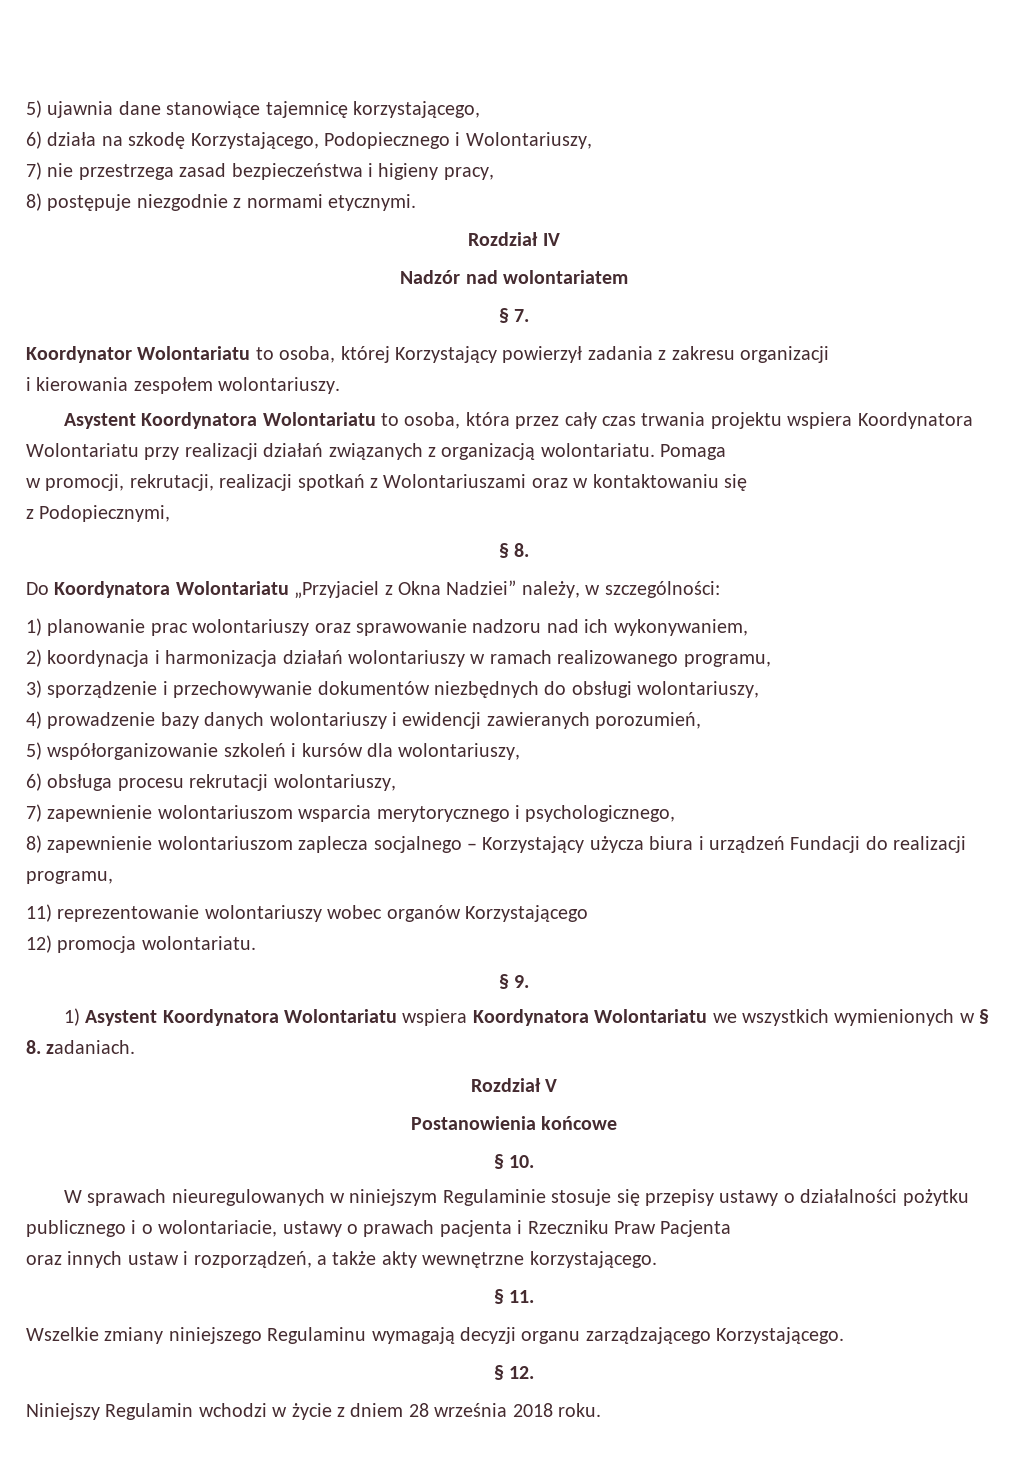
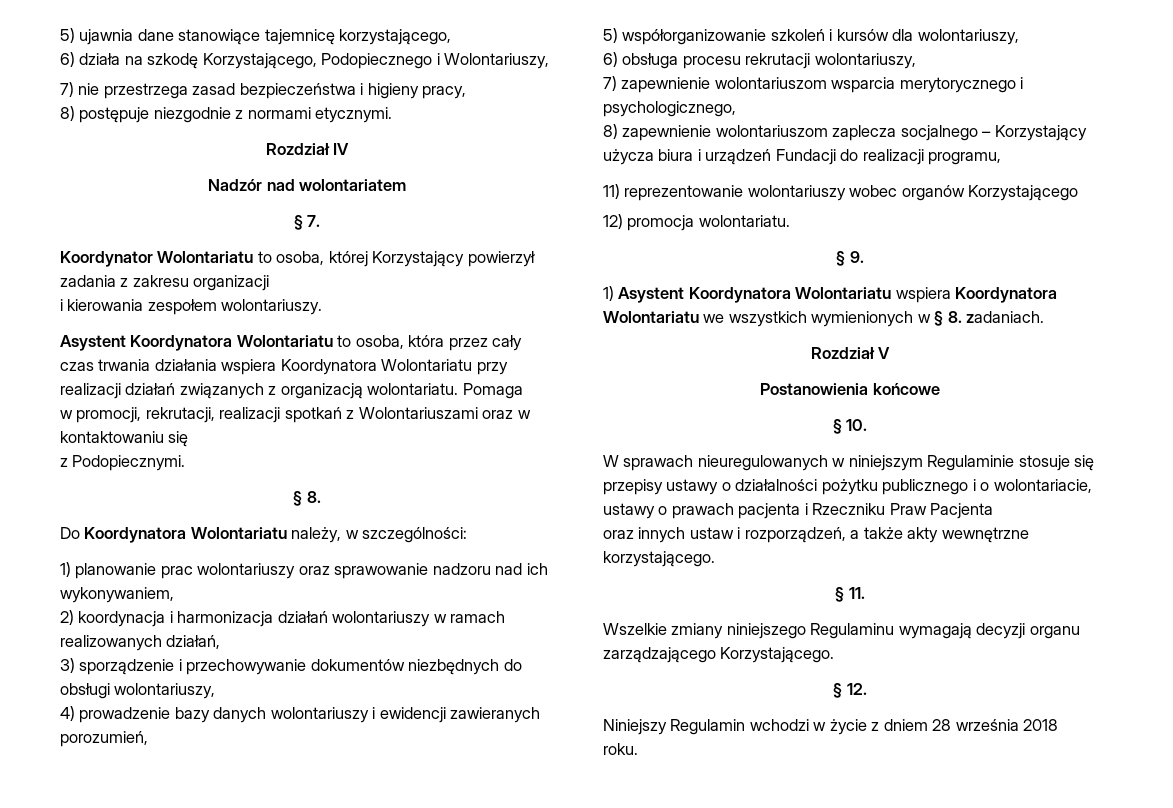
[710,412,782,429] projektu -> [154,359,217,371] działania
[39,505,171,522] Podopiecznymi, -> [72,455,186,471] Podopiecznymi.
[294,580,517,599] „Przyjaciel z Okna Nadziei” -> (287, 533) none
[557,650,771,667] realizowanego programu, -> [60,635,221,651] realizowanych działań,

